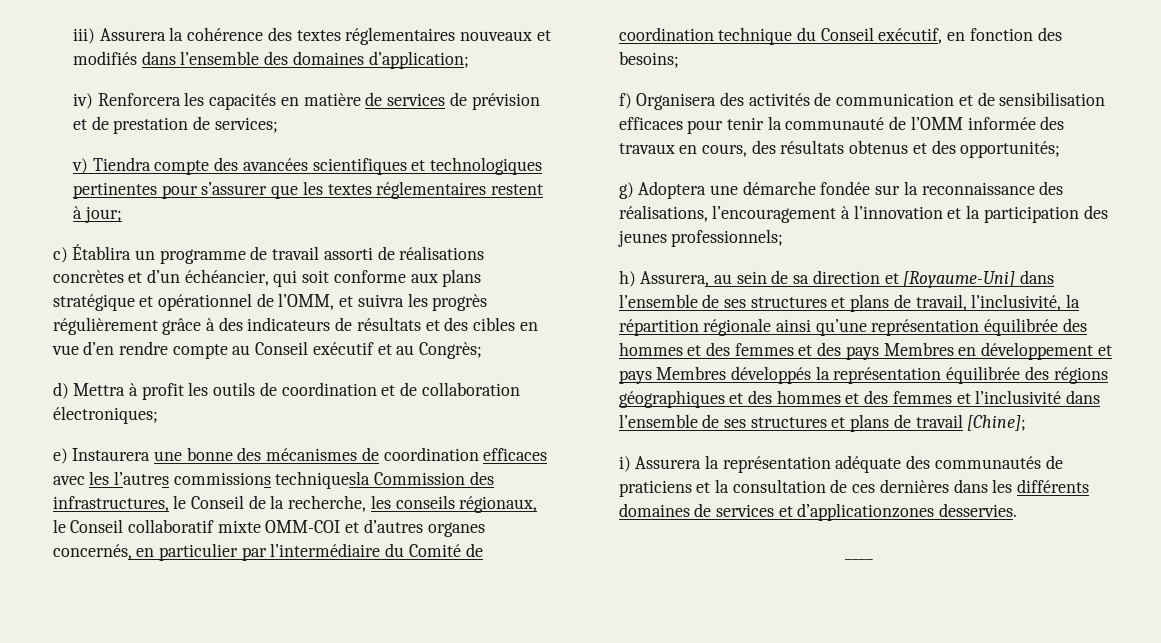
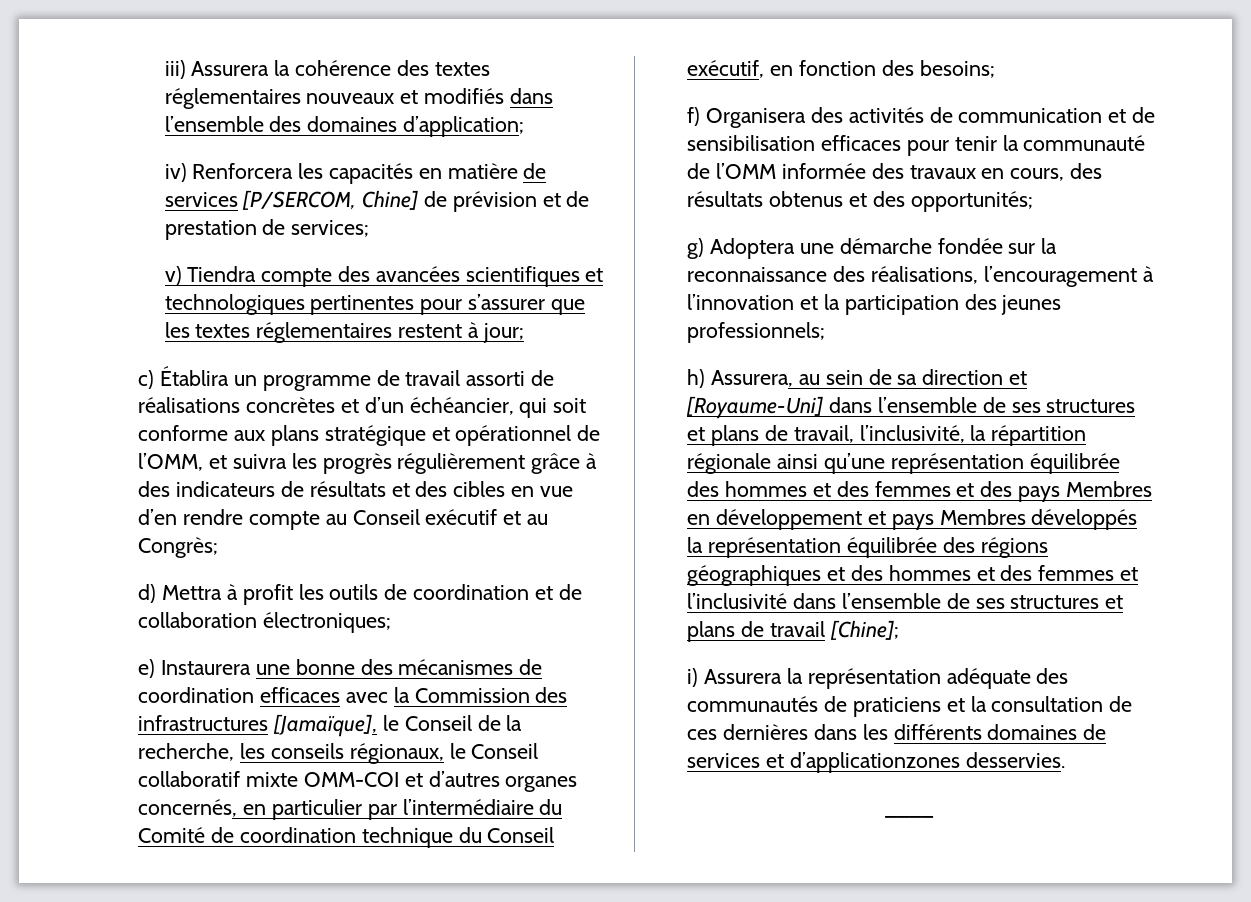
(446, 99) none -> [242,190,419,210] [P/SERCOM, Chine]
[89,471,494,489] [52,496,169,512] les l’autres commissions techniquesla Commission des infrastructures, -> [393,687,568,703] [138,714,378,737] la Commission des infrastructures [Jamaïque],

